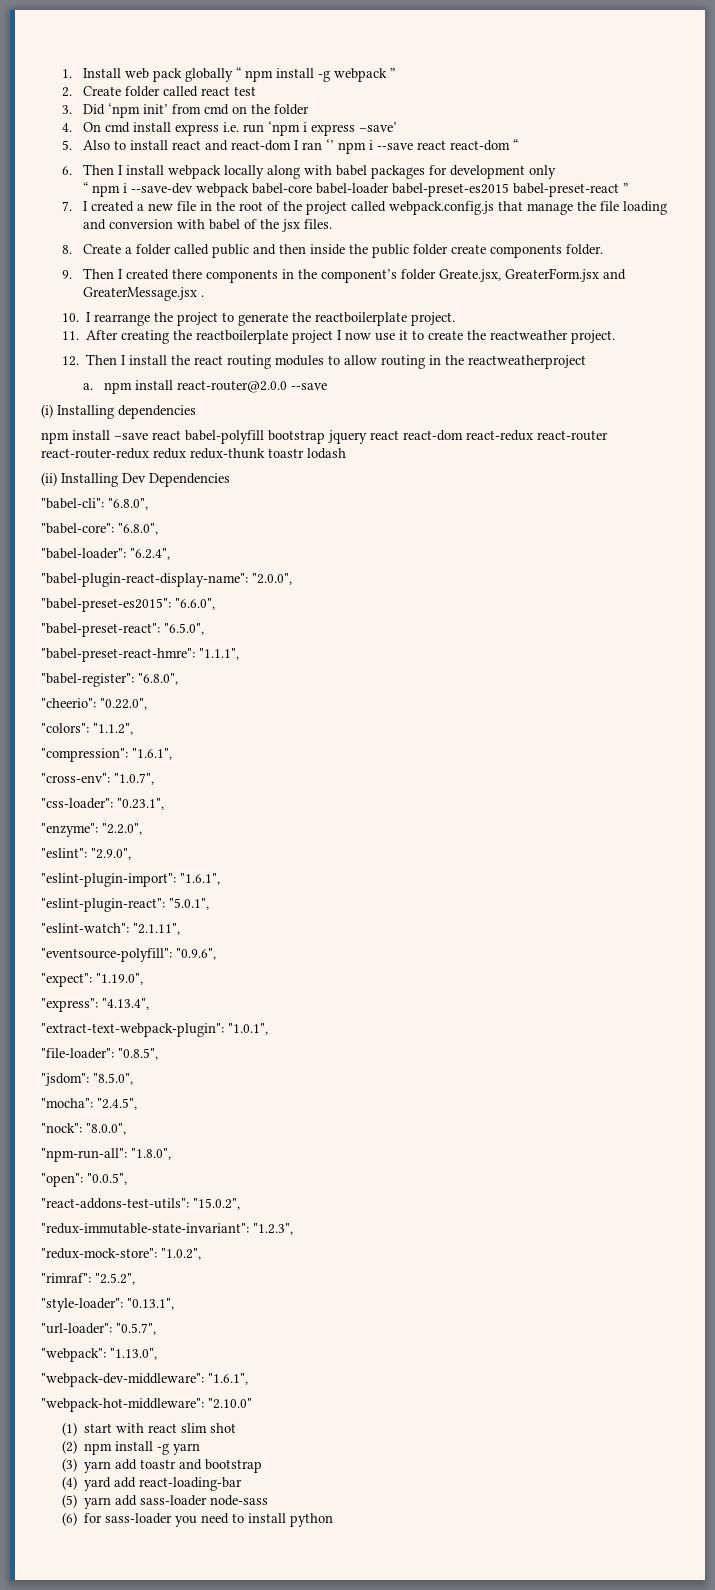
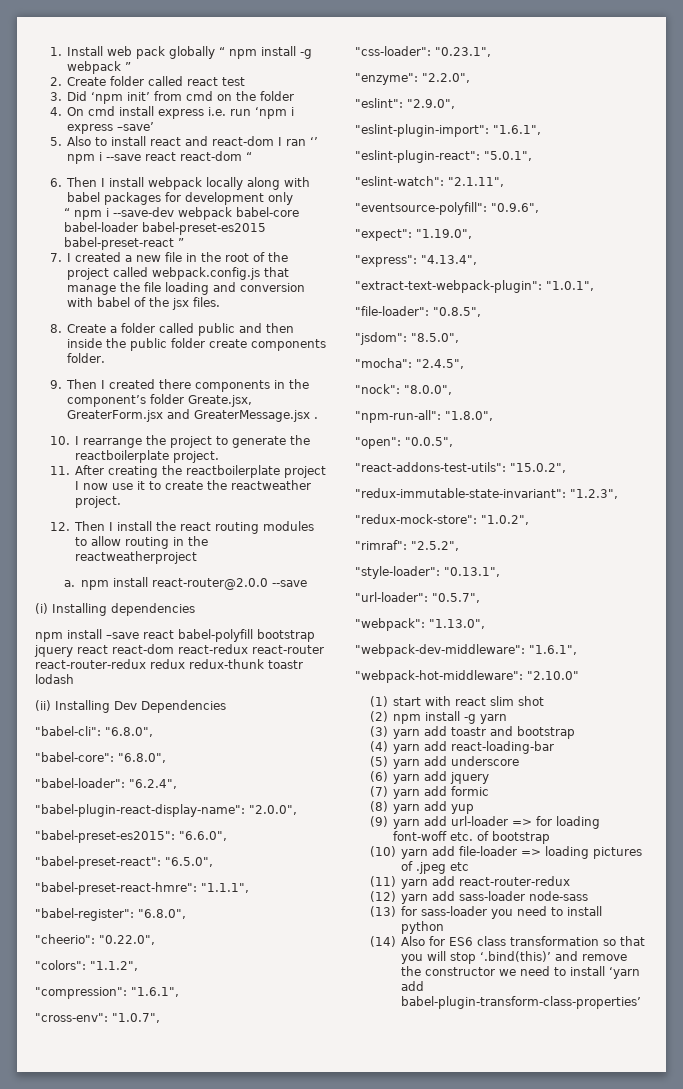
[84,1477,112,1491] yard -> [393,744,421,754] yarn
(138, 1500) none -> [451,756,520,766] [369,771,490,784] [369,786,490,799] [369,801,475,814] [369,816,601,829] [393,831,551,844] [369,846,643,859] [401,861,470,874] [369,876,571,889] [369,891,456,904] underscore // (6) yarn add jquery // (7) yarn add formic // (8) yarn add yup // (9) yarn add url-loader => for loading font-woff etc. of bootstrap // (10) yarn add file-loader => loading pictures of .jpeg etc // (11) yarn add react-router-redux // (12) yarn add
[61,1512,77,1526] (6) -> [369,906,396,917] (13)
(334, 1520) none -> [369,936,646,947] [401,951,628,964] [401,966,641,979] [401,981,425,991] [401,996,642,1009] // (14) Also for ES6 class transformation so that you will stop ‘.bind(this)’ and remove the constructor we need to install ‘yarn add babel-plugin-transform-class-properties’

